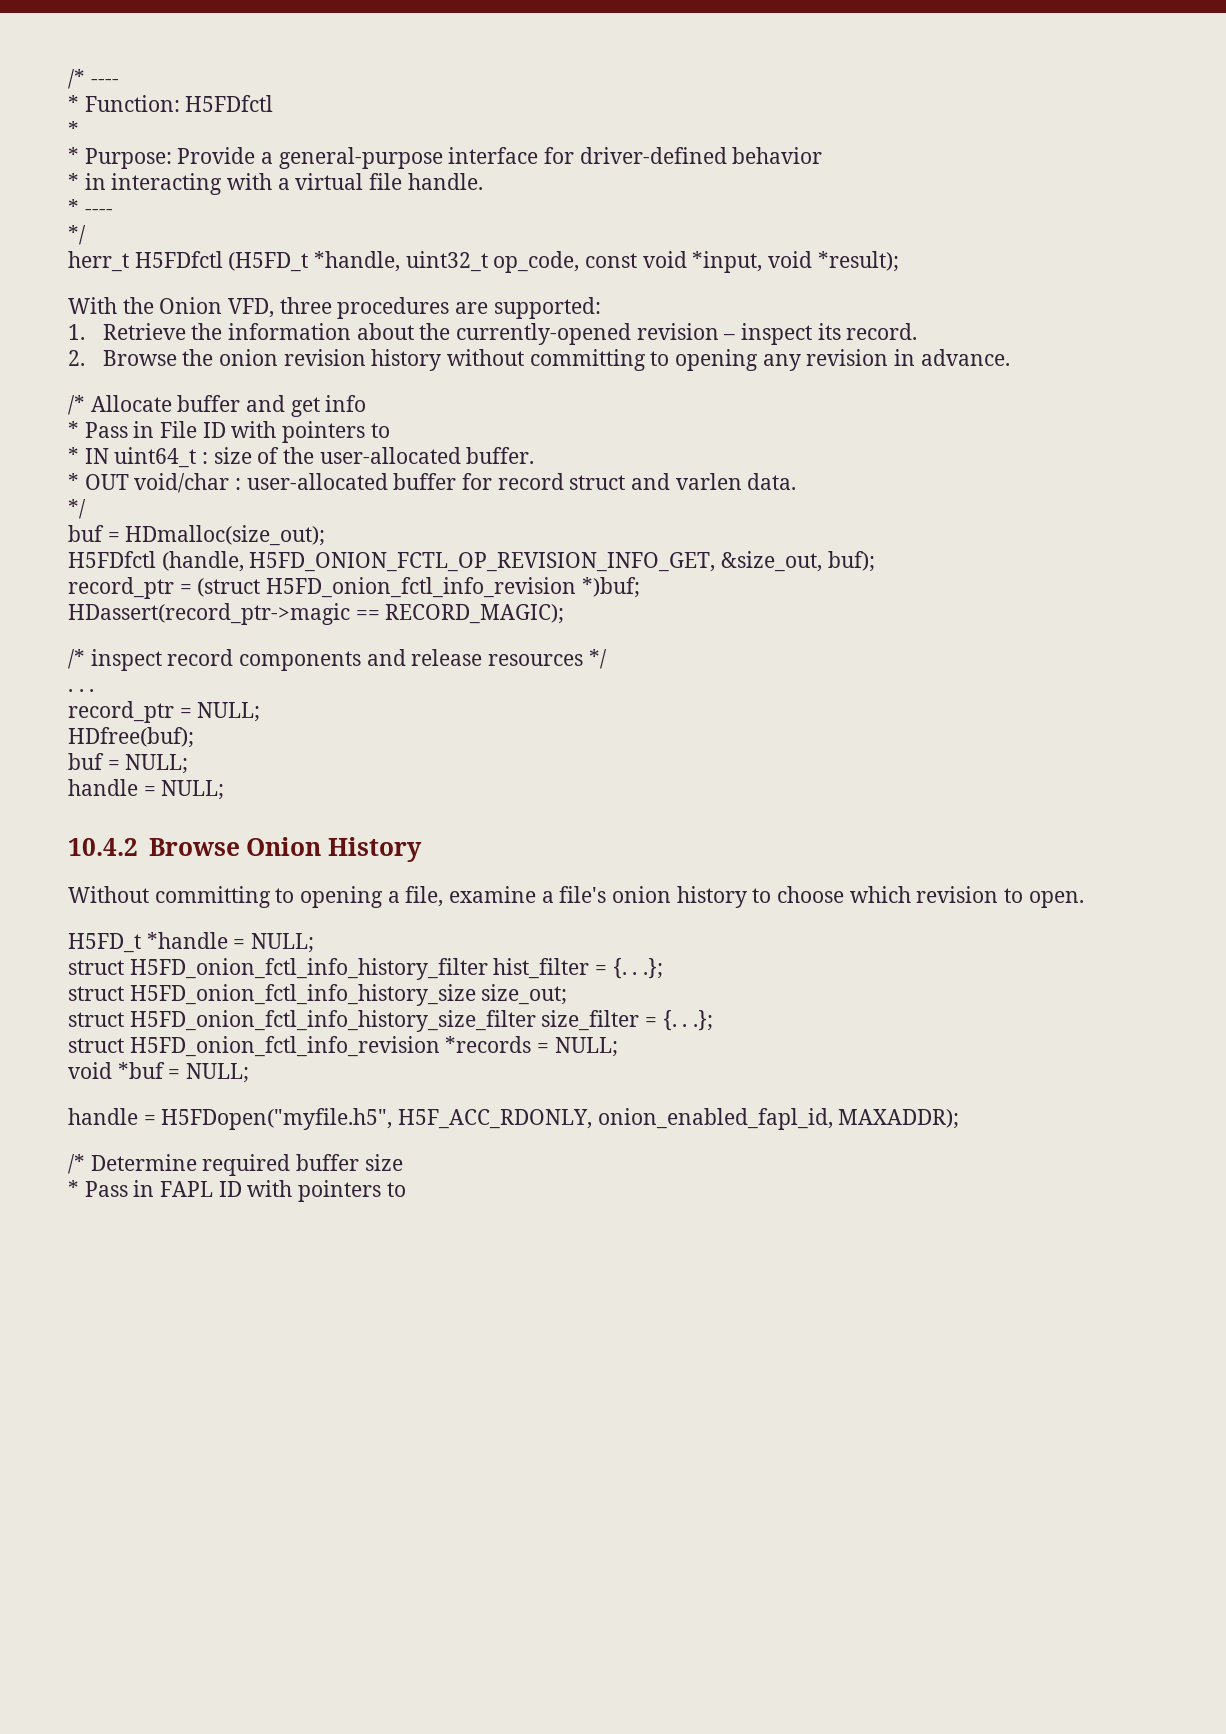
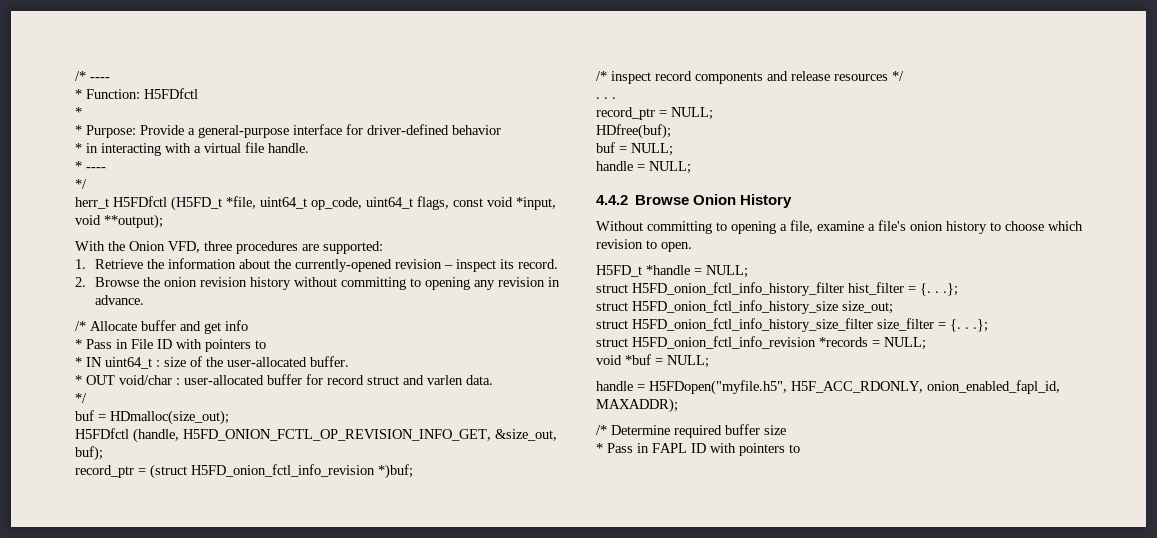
[314,251,580,273] *handle, uint32_t op_code, -> [226,196,449,210] *file, uint64_t op_code, uint64_t flags,
[817,251,899,272] *result); -> [104,214,163,229] **output);
[68,603,565,625] // HDassert(record_ptr->magic == RECORD_MAGIC); -> (413, 471) none
[68,838,138,856] 10.4.2 -> [596,195,628,205] 4.4.2

